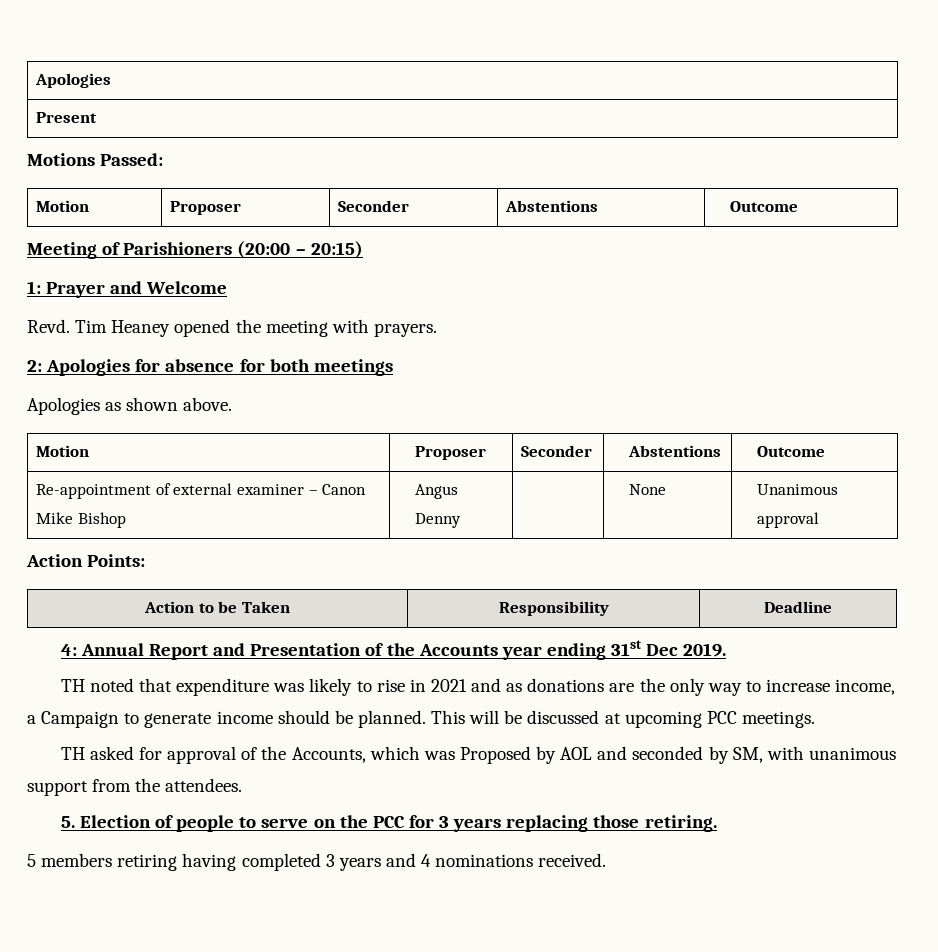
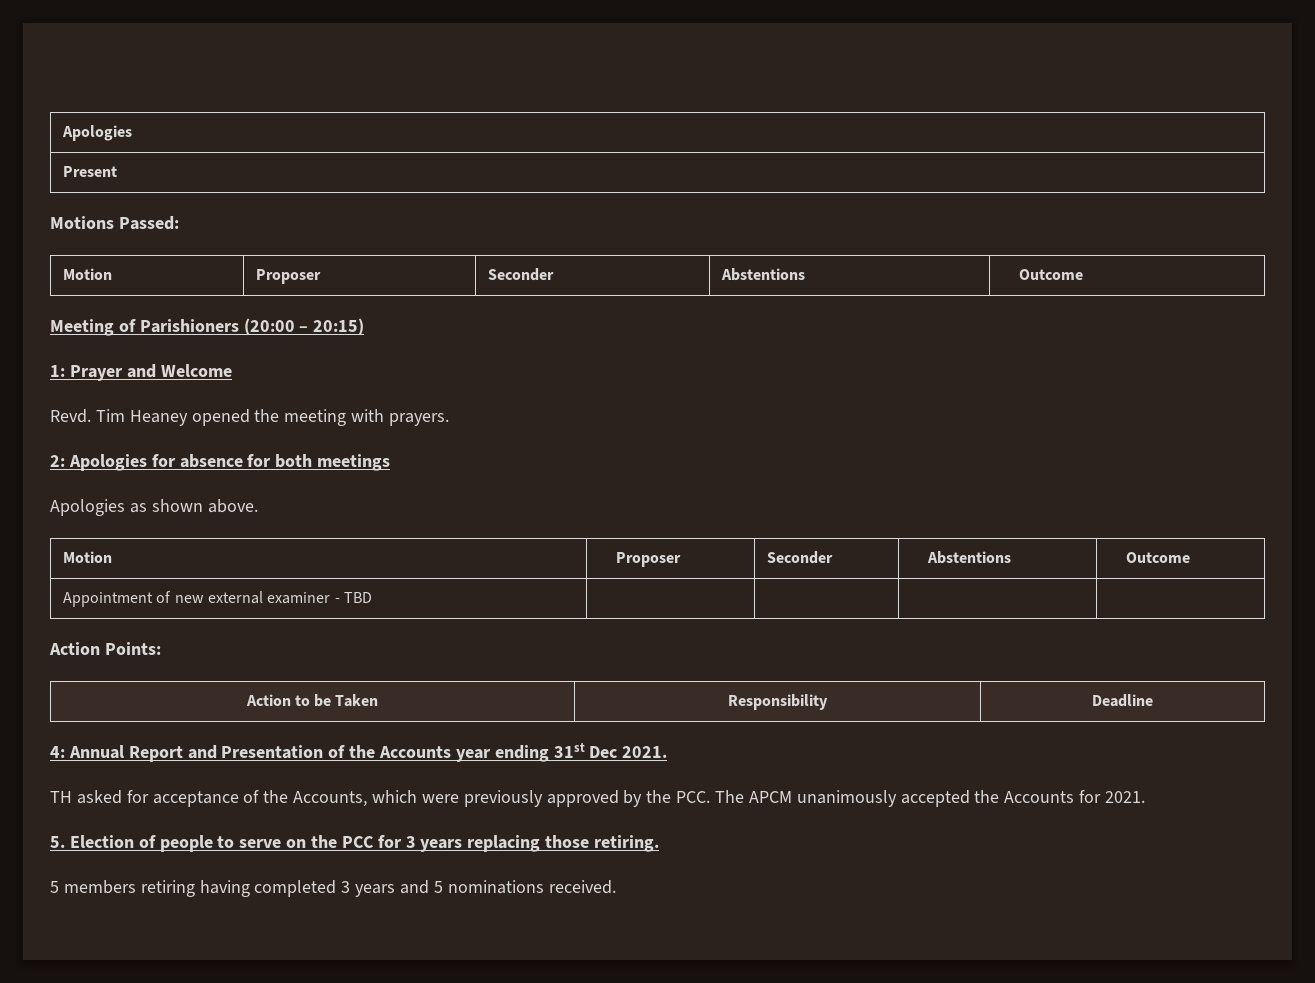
[36,483,367,499] [36,512,126,528] [414,484,458,499] [414,513,461,528] [628,484,666,495] [756,484,838,495] [756,512,819,528] Re-appointment of external examiner – Canon Mike Bishop | Angus Denny | | None | Unanimous approval -> [62,591,372,607] Appointment of new external examiner - TBD | | | |
[683,643,727,657] [60,678,896,696] [27,710,815,728] 2019. // TH noted that expenditure was likely to rise in 2021 and as donations are the only way to increase income, a Campaign to generate income should be planned. This will be discussed at upcoming PCC meetings. -> [622,746,668,758] 2021.
[167,746,237,764] approval -> [152,791,239,807] acceptance
[423,746,896,764] [27,778,243,796] was Proposed by AOL and seconded by SM, with unanimous support from the attendees. -> [421,790,1146,807] were previously approved by the PCC. The APCM unanimously accepted the Accounts for 2021.
[421,854,432,867] 4 -> [433,881,443,893] 5

